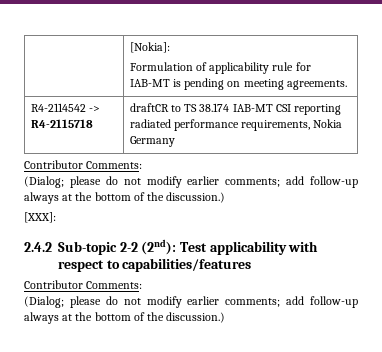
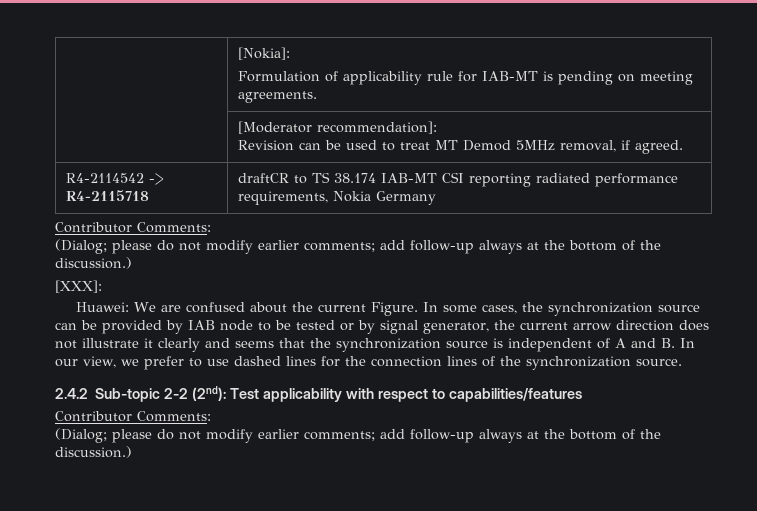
(347, 85) none -> [237,121,437,134] [237,140,683,154] // | [Moderator recommendation]: // Revision can be used to treat MT Demod 5MHz removal, if agreed.
(56, 217) none -> [76,302,701,316] [55,320,709,334] [55,338,695,352] [55,356,682,370] // Huawei: We are confused about the current Figure. In some cases, the synchronization source can be provided by IAB node to be tested or by signal generator, the current arrow direction does not illustrate it clearly and seems that the synchronization source is independent of A and B. In our view, we prefer to use dashed lines for the connection lines of the synchronization source.

